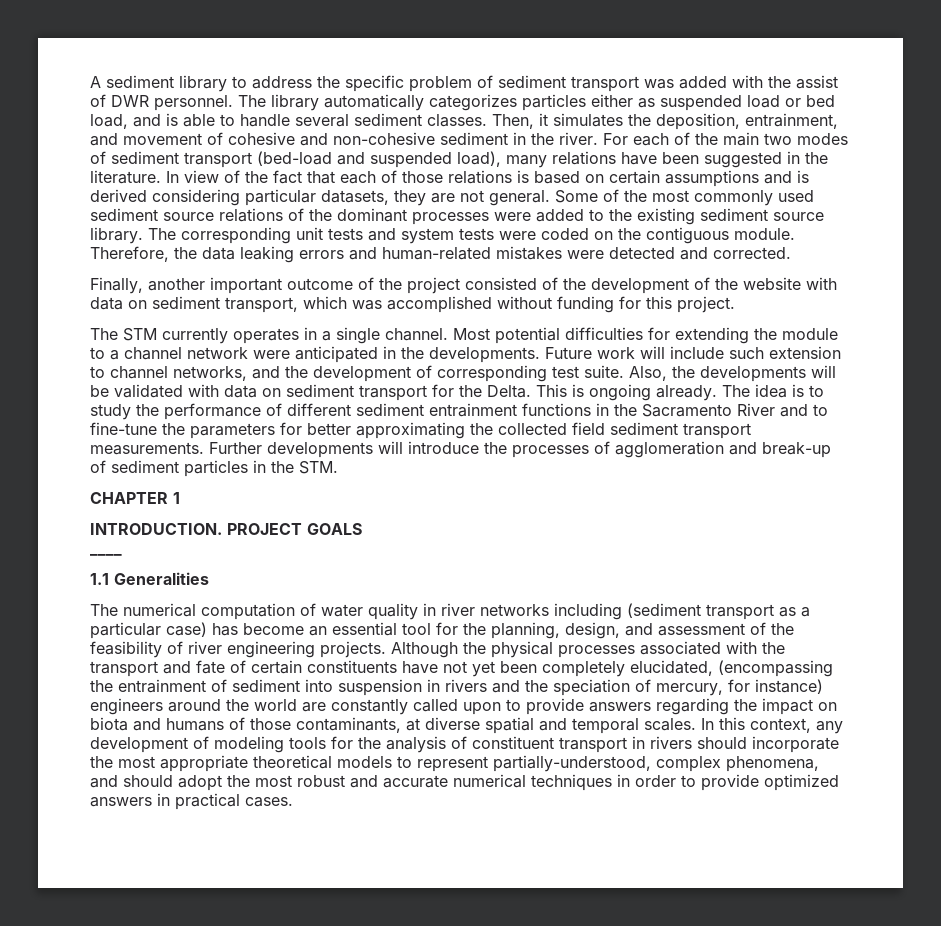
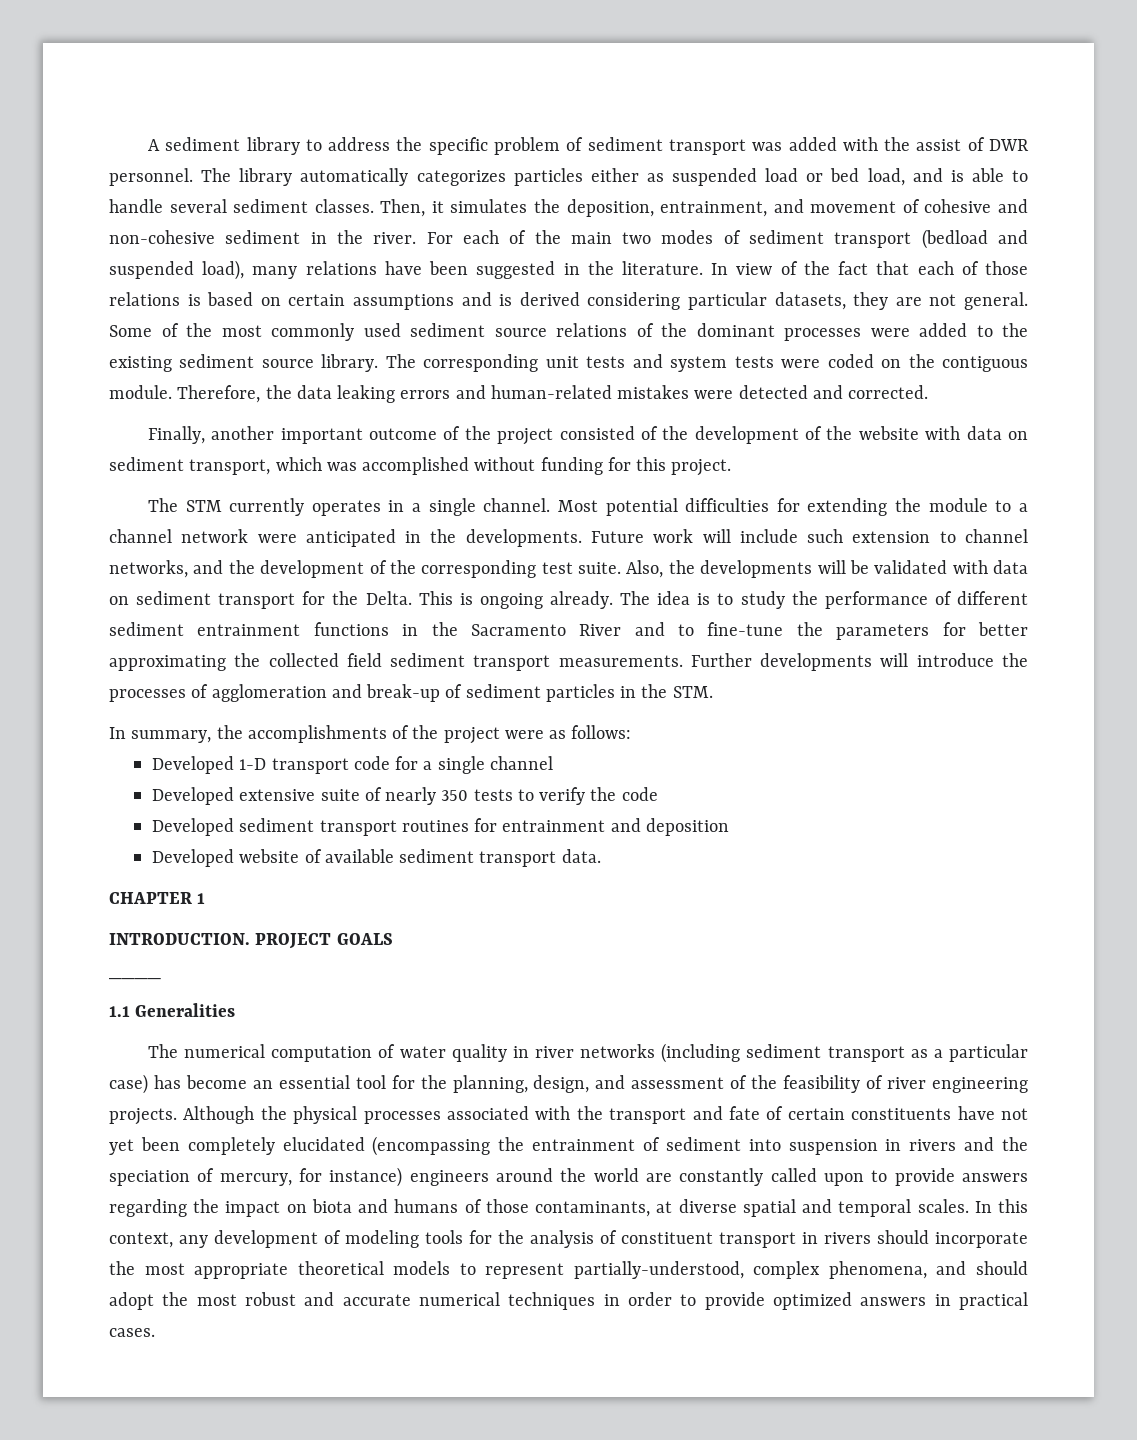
[257,151,332,166] (bed-load -> [921,229,988,249] (bedload
(432, 371) none -> [389,560,416,574] the
(338, 467) none -> [109,725,632,744] [151,756,553,774] [151,787,658,805] [151,818,729,836] [151,849,601,867] // In summary, the accomplishments of the project were as follows: // Developed 1-D transport code for a single channel // Developed extensive suite of nearly 350 tests to verify the code // Developed sediment transport routines for entrainment and deposition // Developed website of available sediment transport data.
[554,603,701,620] including (sediment -> [661,1043,822,1063] (including sediment
[630,660,713,676] elucidated, -> [282,1137,365,1151] elucidated

